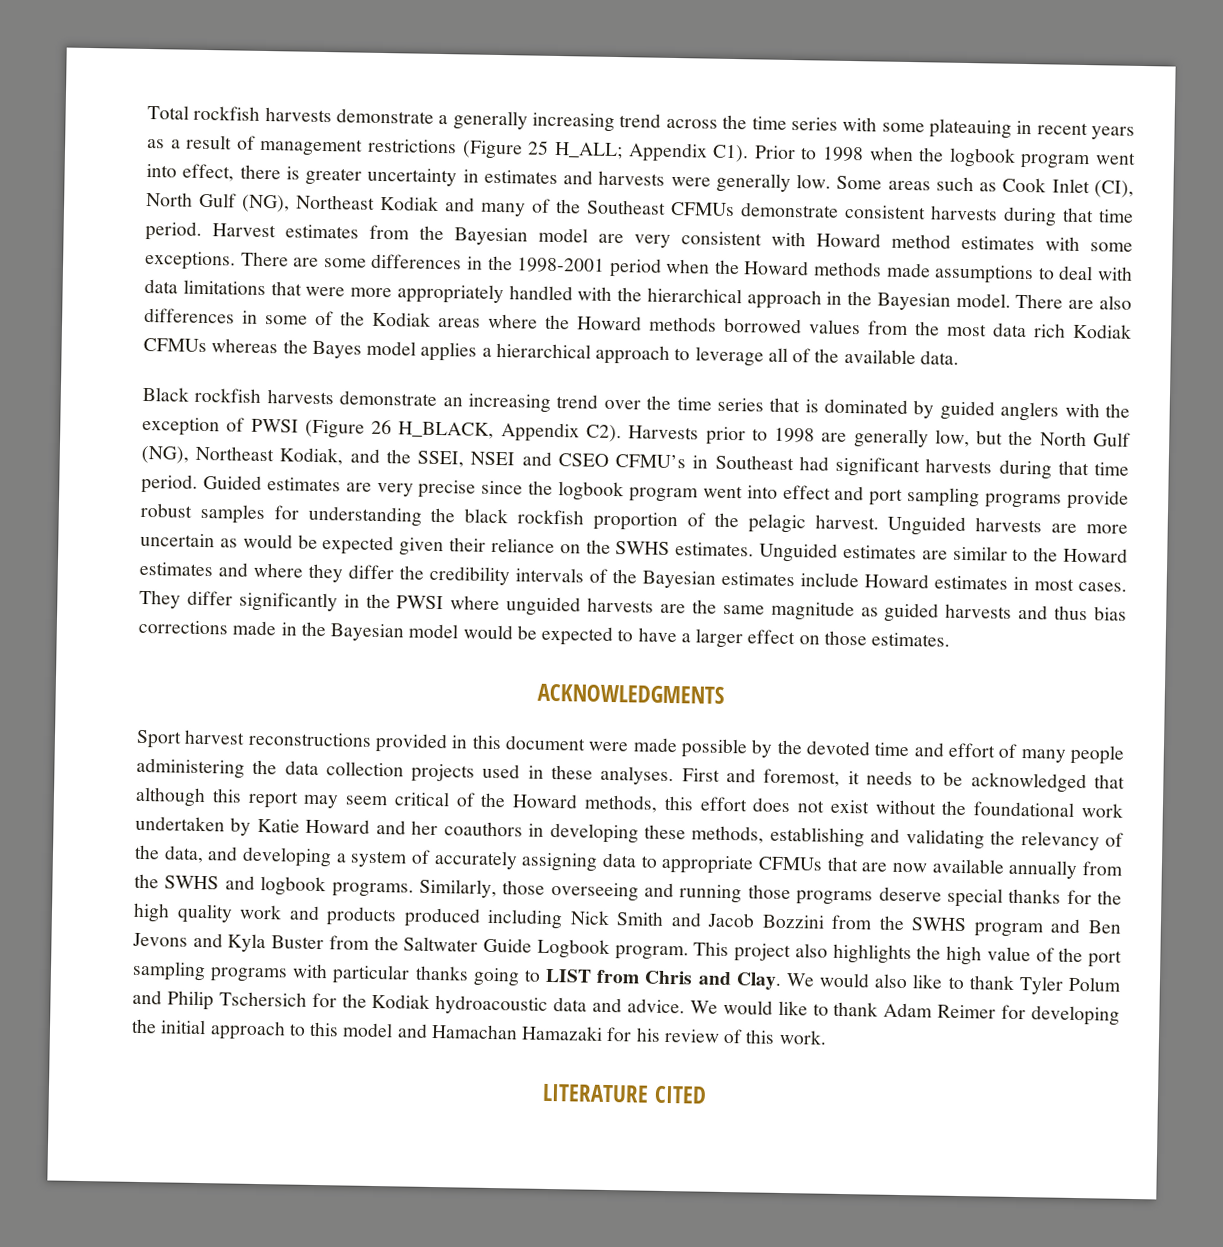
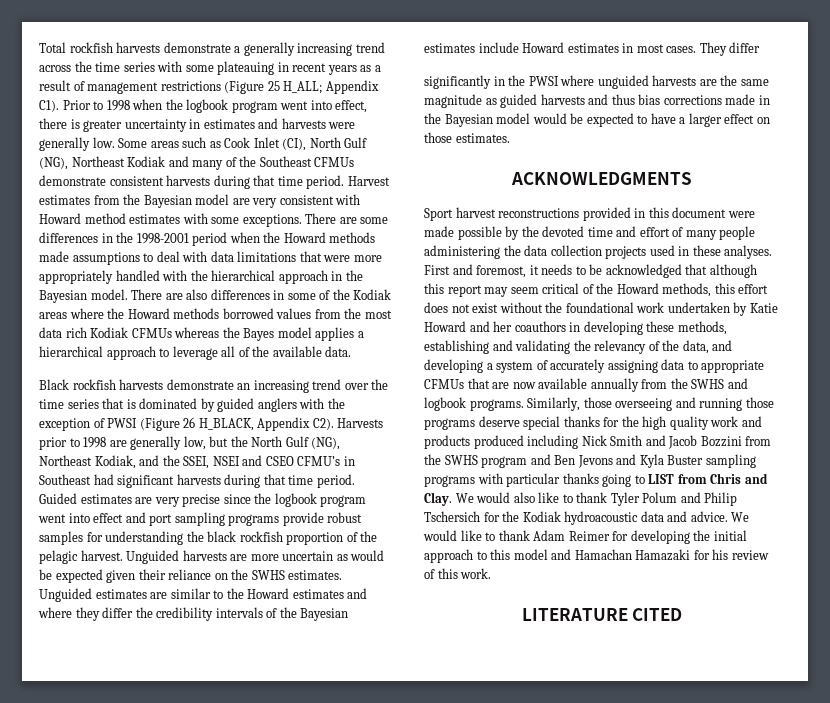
(233, 598) none -> (761, 47) //
[328,935,1122,968] from the Saltwater Guide Logbook program. This project also highlights the high value of the port -> (704, 460) none

